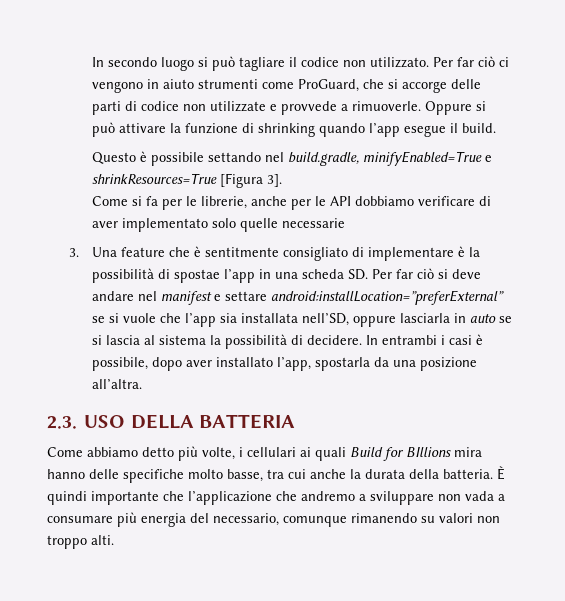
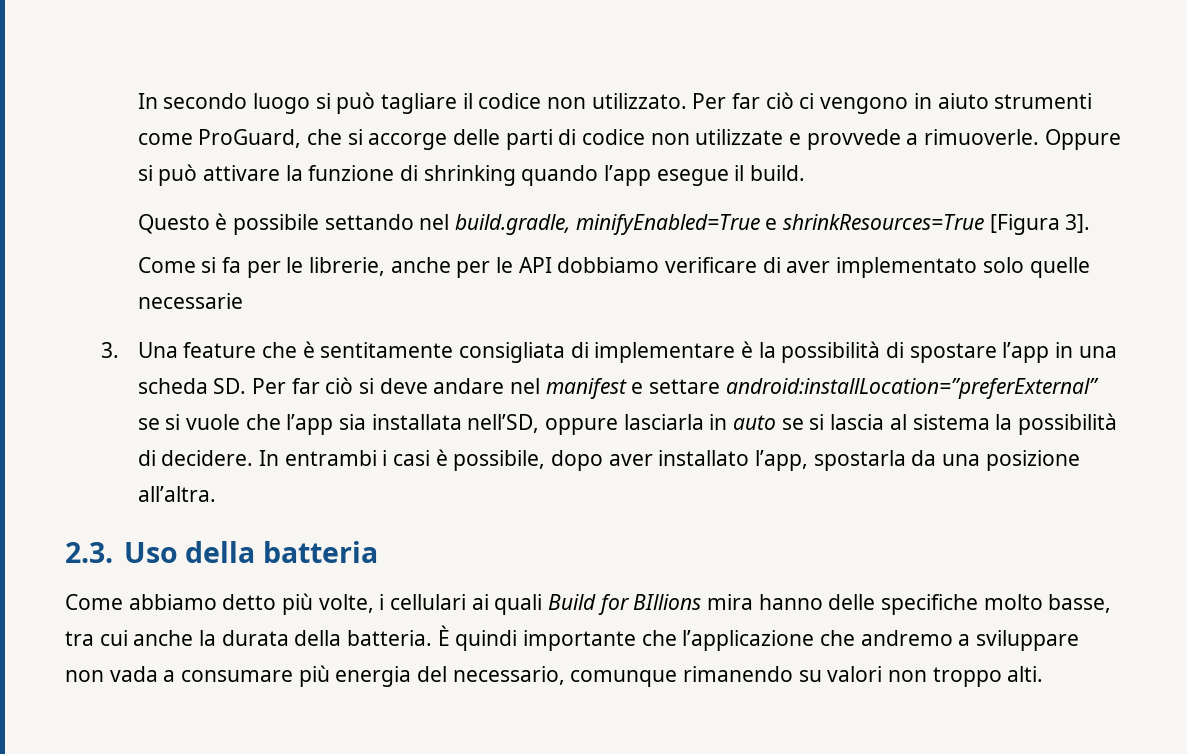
[204,247,348,261] sentitmente consigliato -> [320,342,566,363] sentitamente consigliata
[173,269,220,283] spostae -> [909,343,997,363] spostare
[84,414,295,429] USO DELLA BATTERIA -> [123,541,378,563] Uso della batteria

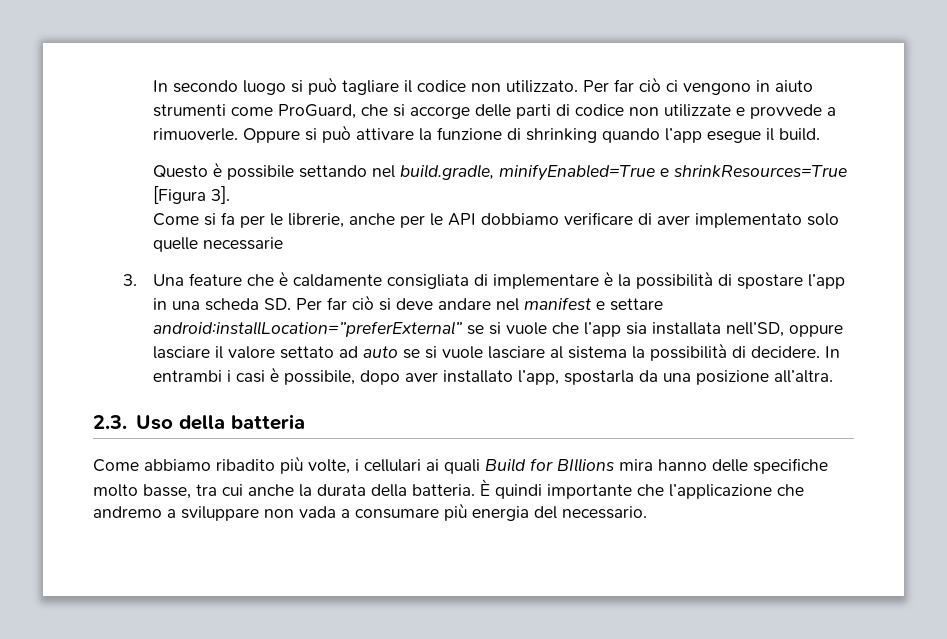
[320,342,454,358] sentitamente -> [293,274,383,287] caldamente
[623,414,728,430] lasciarla in -> [153,346,359,359] lasciare il valore settato ad
[830,414,885,430] lascia -> [442,346,546,359] vuole lasciare
[222,594,277,610] detto -> [216,459,275,471] ribadito
[452,666,1044,687] necessario, comunque rimanendo su valori non troppo alti. -> [562,506,647,519] necessario.

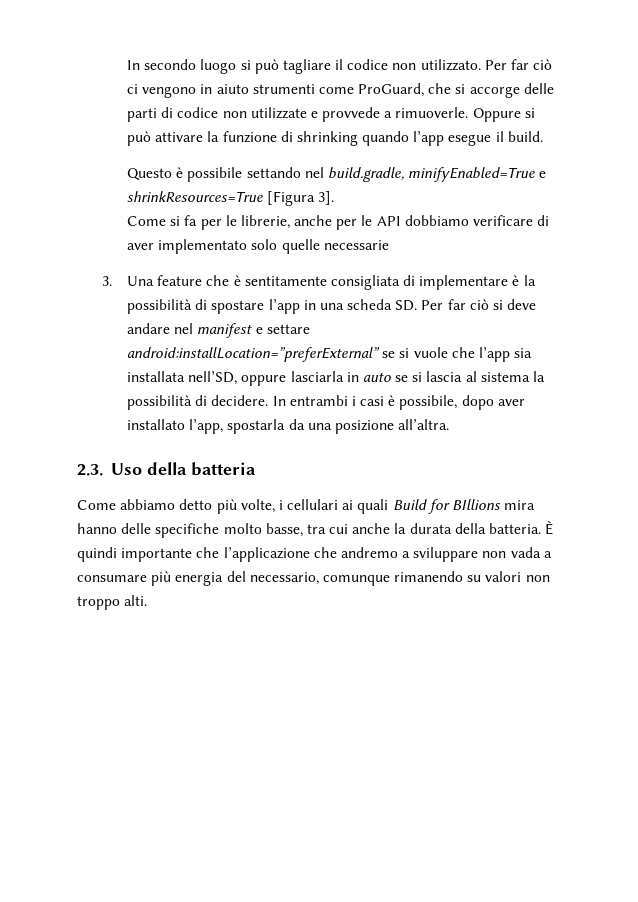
[293,274,383,287] caldamente -> [244,276,327,286] sentitamente
[153,346,359,359] lasciare il valore settato ad -> [290,371,359,382] lasciarla in
[442,346,546,359] vuole lasciare -> [426,371,463,382] lascia
[216,459,275,471] ribadito -> [179,499,213,510] detto
[562,506,647,519] necessario. -> [249,571,550,586] [77,595,148,610] necessario, comunque rimanendo su valori non troppo alti.

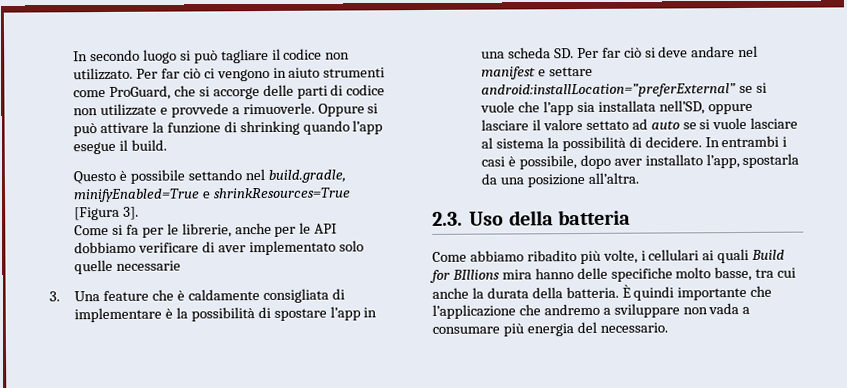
[244,276,327,286] sentitamente -> [187,289,260,301] caldamente
[290,371,359,382] lasciarla in -> [481,118,648,131] lasciare il valore settato ad
[426,371,463,382] lascia -> [712,117,799,130] vuole lasciare
[179,499,213,510] detto -> [526,250,577,262] ribadito
[249,571,550,586] [77,595,148,610] necessario, comunque rimanendo su valori non troppo alti. -> [599,322,668,333] necessario.

